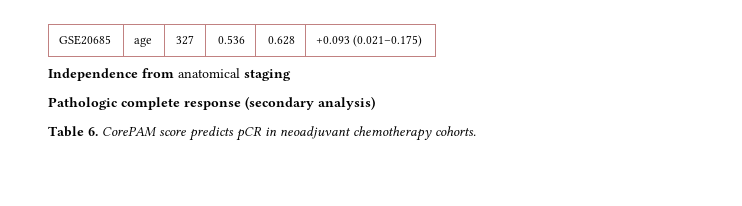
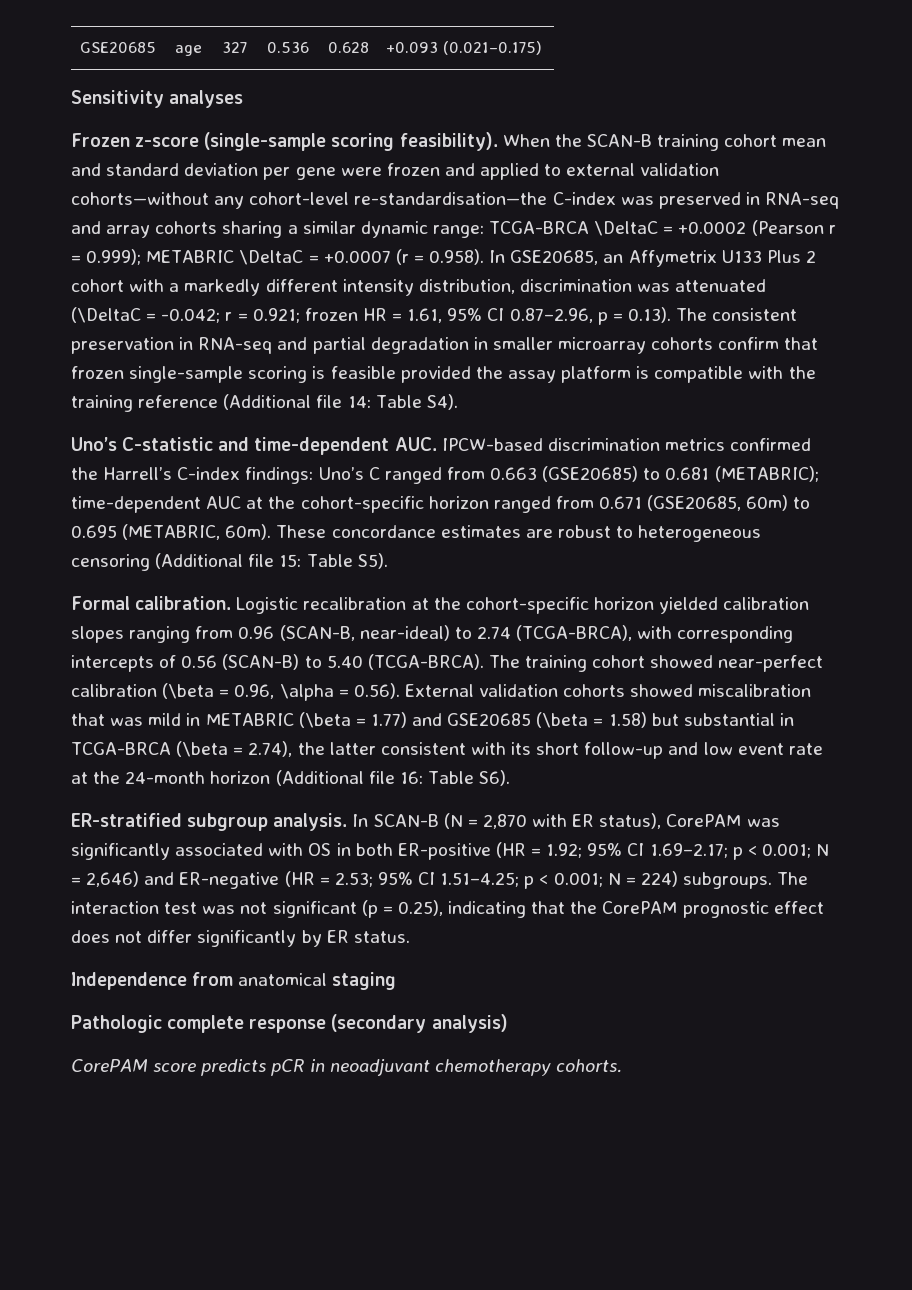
(423, 41) none -> [71,90,244,108] [71,132,827,151] [71,163,720,180] [71,192,840,209] [71,220,836,238] [71,249,816,267] [71,279,767,296] [71,307,798,325] [71,337,819,354] [71,366,816,383] [71,394,458,412] [71,437,812,455] [71,466,819,484] [71,495,811,513] [71,524,762,542] [71,553,388,571] [71,596,810,614] [71,625,794,643] [71,654,824,672] [71,683,812,701] [71,712,794,728] [71,741,823,759] [71,770,511,786] [71,813,780,831] [71,842,830,860] [71,871,809,889] [71,900,824,918] [71,930,410,947] // Sensitivity analyses // Frozen z-score (single-sample scoring feasibility). When the SCAN-B training cohort mean and standard deviation per gene were frozen and applied to external validation cohorts—without any cohort-level re-standardisation—the C-index was preserved in RNA-seq and array cohorts sharing a similar dynamic range: TCGA-BRCA \DeltaC = +0.0002 (Pearson r = 0.999); METABRIC \DeltaC = +0.0007 (r = 0.958). In GSE20685, an Affymetrix U133 Plus 2 cohort with a markedly different intensity distribution, discrimination was attenuated (\DeltaC = -0.042; r = 0.921; frozen HR = 1.61, 95% CI 0.87–2.96, p = 0.13). The consistent preservation in RNA-seq and partial degradation in smaller microarray cohorts confirm that frozen single-sample scoring is feasible provided the assay platform is compatible with the training reference (Additional file 14: Table S4). // Uno’s C-statistic and time-dependent AUC. IPCW-based discrimination metrics confirmed the Harrell’s C-index findings: Uno’s C ranged from 0.663 (GSE20685) to 0.681 (METABRIC); time-dependent AUC at the cohort-specific horizon ranged from 0.671 (GSE20685, 60m) to 0.695 (METABRIC, 60m). These concordance estimates are robust to heterogeneous censoring (Additional file 15: Table S5). // Formal calibration. Logistic recalibration at the cohort-specific horizon yielded calibration slopes ranging from 0.96 (SCAN-B, near-ideal) to 2.74 (TCGA-BRCA), with corresponding intercepts of 0.56 (SCAN-B) to 5.40 (TCGA-BRCA). The training cohort showed near-perfect calibration (\beta = 0.96, \alpha = 0.56). External validation cohorts showed miscalibration that was mild in METABRIC (\beta = 1.77) and GSE20685 (\beta = 1.58) but substantial in TCGA-BRCA (\beta = 2.74), the latter consistent with its short follow-up and low event rate at the 24-month horizon (Additional file 16: Table S6). // ER-stratified subgroup analysis. In SCAN-B (N = 2,870 with ER status), CorePAM was significantly associated with OS in both ER-positive (HR = 1.92; 95% CI 1.69–2.17; p < 0.001; N = 2,646) and ER-negative (HR = 2.53; 95% CI 1.51–4.25; p < 0.001; N = 224) subgroups. The interaction test was not significant (p = 0.25), indicating that the CorePAM prognostic effect does not differ significantly by ER status.
[48,126,98,137] Table 6. -> (508, 1023) none

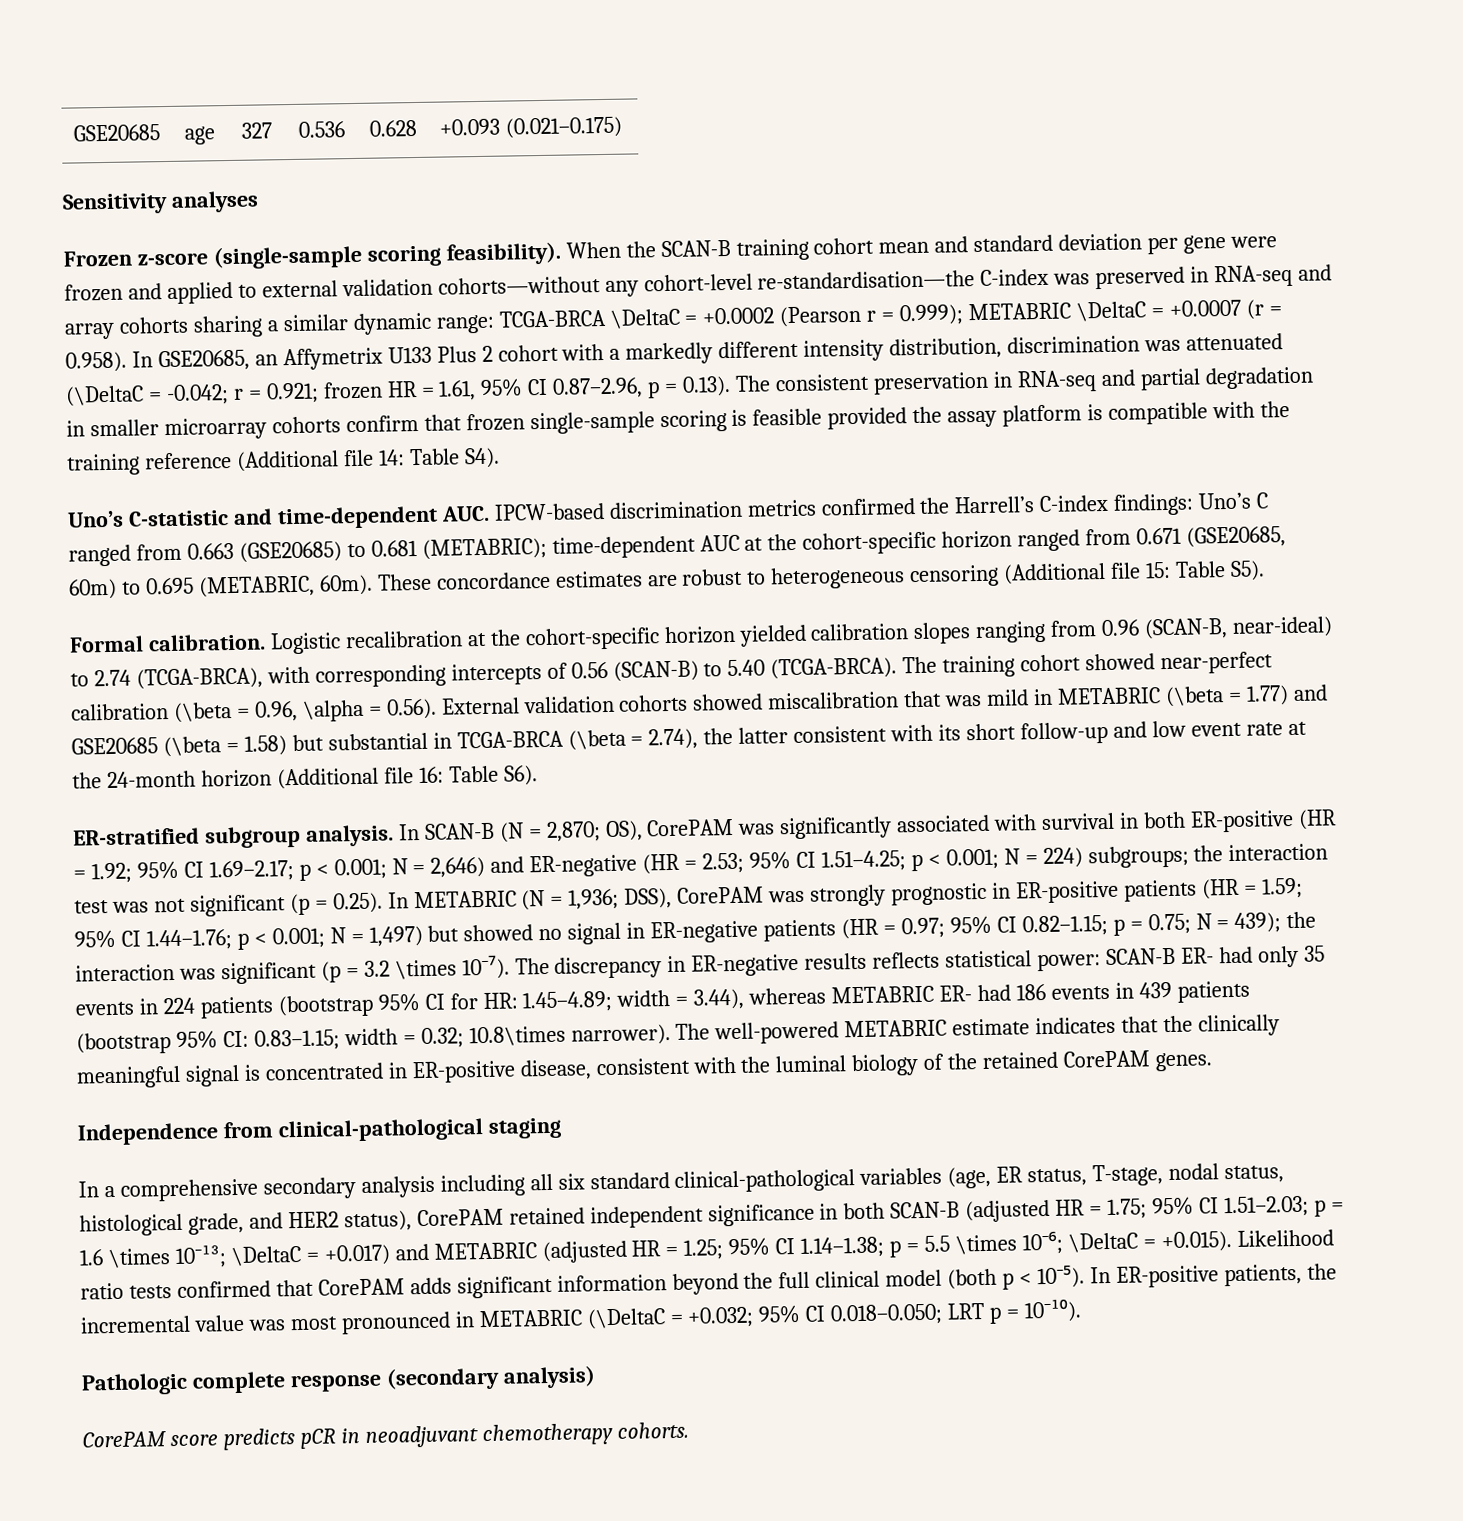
[482,813,662,829] 2,870 with ER status), -> [545,820,643,842] 2,870; OS),
[308,843,332,856] OS -> [1041,812,1116,831] survival
[683,872,809,889] subgroups. The -> [1087,845,1224,869] subgroups; the
[397,900,824,918] [71,930,410,947] 0.25), indicating that the CorePAM prognostic effect does not differ significantly by ER status. -> [332,877,1303,914] [74,911,1317,951] [75,945,1325,985] [75,980,1250,1019] [76,1014,1281,1055] [76,1050,1214,1089] 0.25). In METABRIC (N = 1,936; DSS), CorePAM was strongly prognostic in ER-positive patients (HR = 1.59; 95% CI 1.44–1.76; p < 0.001; N = 1,497) but showed no signal in ER-negative patients (HR = 0.97; 95% CI 0.82–1.15; p = 0.75; N = 439); the interaction was significant (p = 3.2 \times 10⁻⁷). The discrepancy in ER-negative results reflects statistical power: SCAN-B ER- had only 35 events in 224 patients (bootstrap 95% CI for HR: 1.45–4.89; width = 3.44), whereas METABRIC ER- had 186 events in 439 patients (bootstrap 95% CI: 0.83–1.15; width = 0.32; 10.8\times narrower). The well-powered METABRIC estimate indicates that the clinically meaningful signal is concentrated in ER-positive disease, consistent with the luminal biology of the retained CorePAM genes.
[238,973,328,986] anatomical -> [277,1118,484,1143] clinical-pathological
(397, 981) none -> [78,1163,1285,1202] [79,1195,1344,1237] [79,1229,1334,1269] [80,1263,1337,1300] [80,1298,1083,1335] // In a comprehensive secondary analysis including all six standard clinical-pathological variables (age, ER status, T-stage, nodal status, histological grade, and HER2 status), CorePAM retained independent significance in both SCAN-B (adjusted HR = 1.75; 95% CI 1.51–2.03; p = 1.6 \times 10⁻¹³; \DeltaC = +0.017) and METABRIC (adjusted HR = 1.25; 95% CI 1.14–1.38; p = 5.5 \times 10⁻⁶; \DeltaC = +0.015). Likelihood ratio tests confirmed that CorePAM adds significant information beyond the full clinical model (both p < 10⁻⁵). In ER-positive patients, the incremental value was most pronounced in METABRIC (\DeltaC = +0.032; 95% CI 0.018–0.050; LRT p = 10⁻¹⁰).

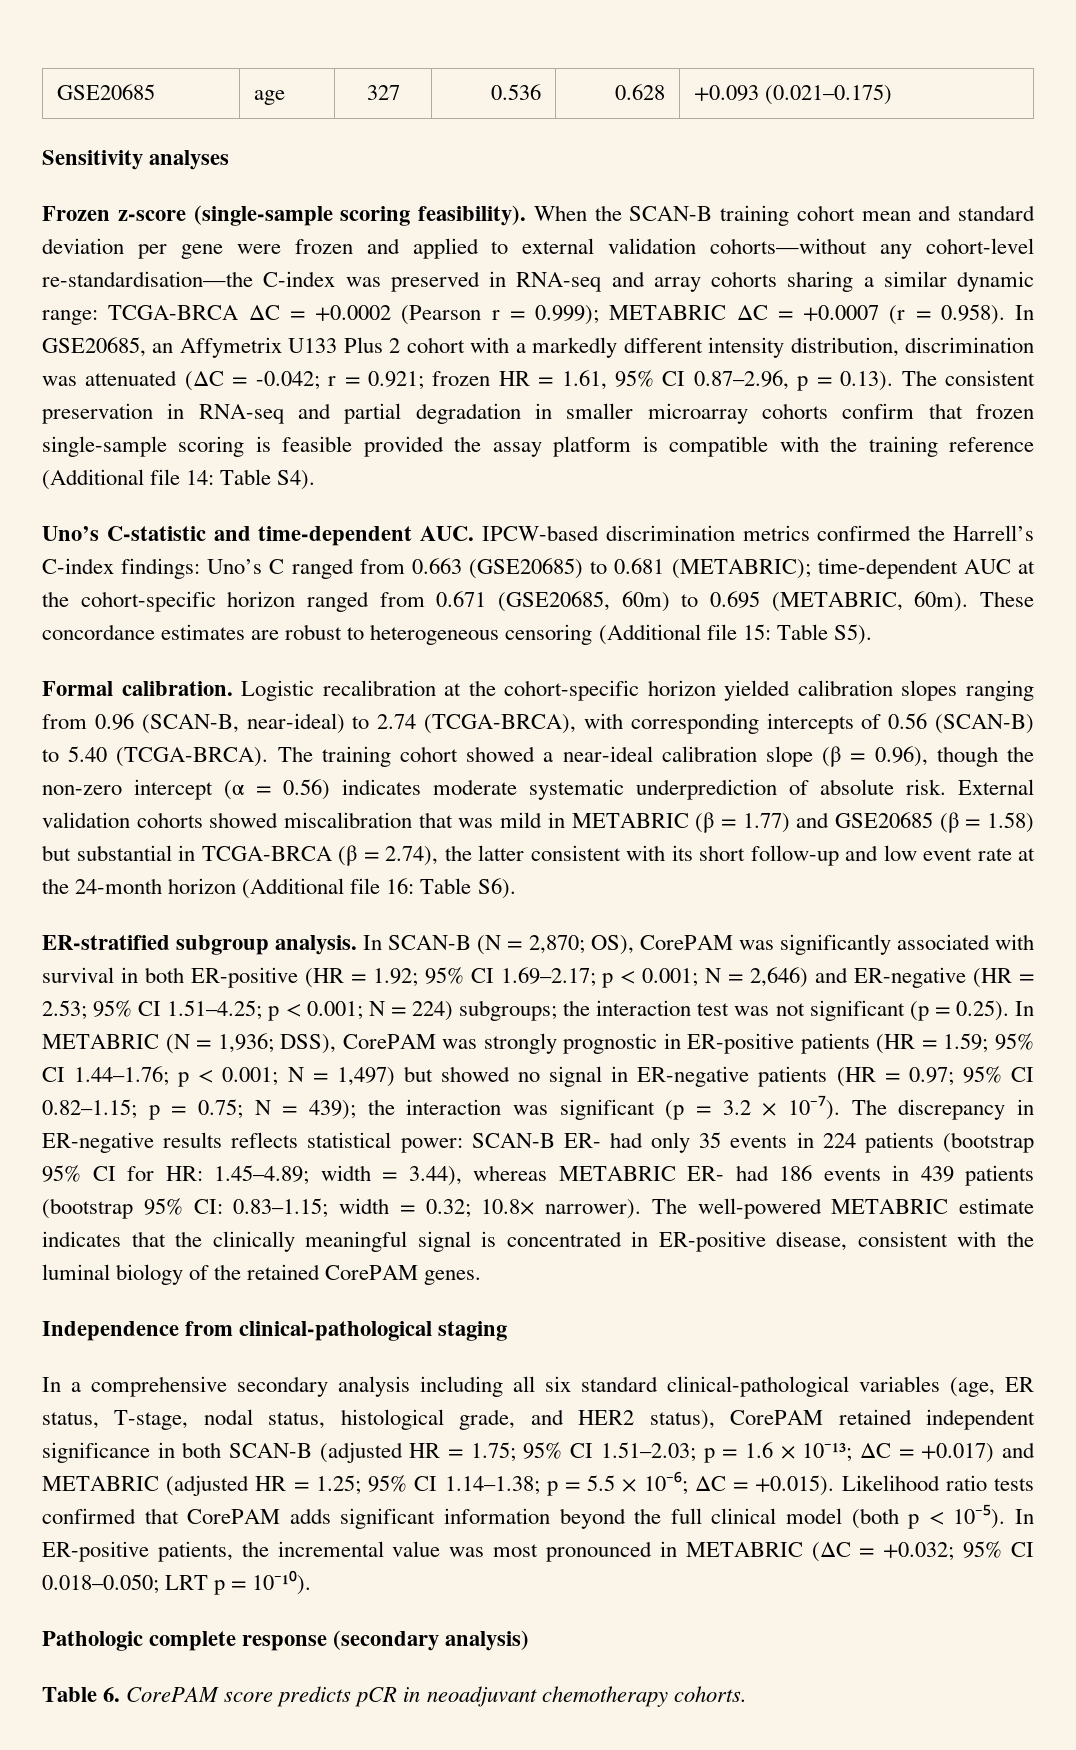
[609,308,681,329] \DeltaC -> [248,305,280,320] ΔC
[1076,301,1147,322] \DeltaC -> [736,305,768,320] ΔC
[65,385,144,407] (\DeltaC -> [184,371,224,391] (ΔC
[1160,651,1274,675] [71,698,437,723] near-perfect calibration (\beta = 0.96, \alpha = 0.56). -> [543,746,1035,767] [42,779,946,800] a near-ideal calibration slope (β = 0.96), though the non-zero intercept (α = 0.56) indicates moderate systematic underprediction of absolute risk.
[1164,686,1224,708] (\beta -> [695,812,715,833] (β
[162,736,221,758] (\beta -> [939,812,959,833] (β
[567,729,626,751] (\beta -> [338,845,357,866] (β
[394,959,457,980] \times -> [762,1103,777,1116] ×
[468,1025,566,1047] 10.8\times -> [481,1199,535,1215] 10.8×
[107,1244,302,1269] \times 10⁻¹³; \DeltaC -> [780,1443,891,1462] × 10⁻¹³; ΔC
[954,1230,1138,1255] \times 10⁻⁶; \DeltaC -> [622,1471,726,1495] × 10⁻⁶; ΔC
[586,1308,666,1330] (\DeltaC -> [811,1542,851,1562] (ΔC
(596, 1377) none -> [42,1687,121,1702] Table 6.

